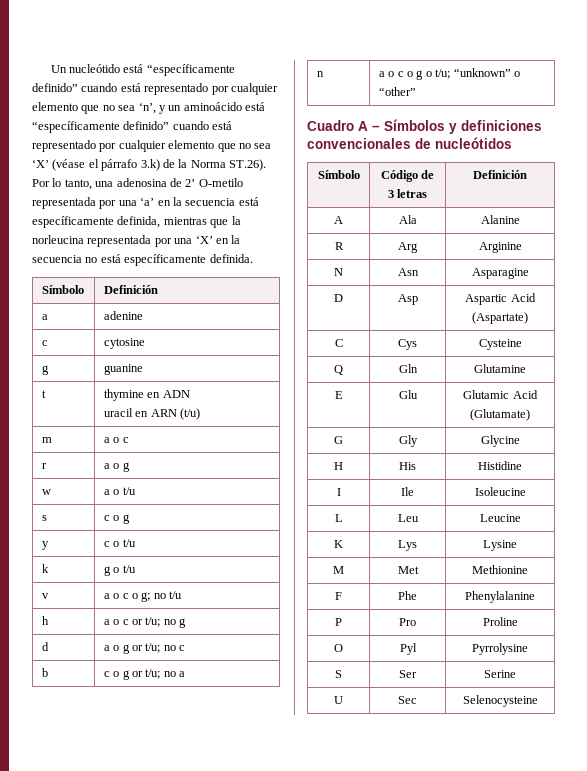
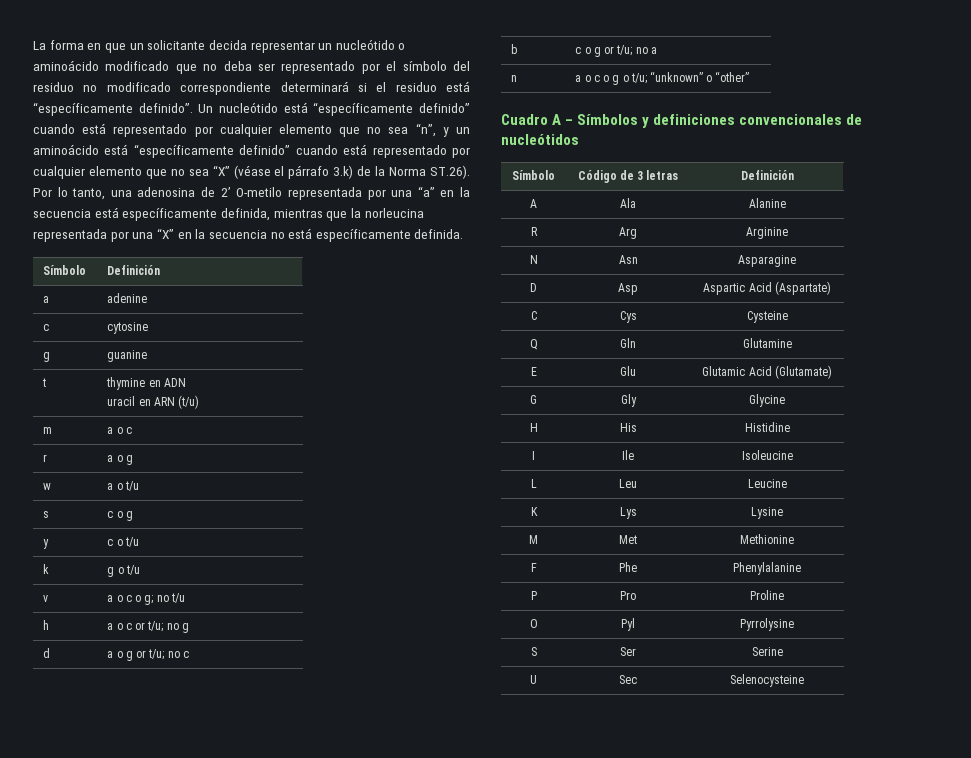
(50, 69) none -> [33,39,406,53] [33,60,470,74] [33,81,470,95] [33,102,193,116] La forma en que un solicitante decida representar un nucleótido o aminoácido modificado que no deba ser representado por el símbolo del residuo no modificado correspondiente determinará si el residuo está “específicamente definido”.
[138,102,156,114] ‘n’, -> [415,123,436,137] “n”,
[32,159,49,168] ‘X’ -> [212,165,230,176] “X”
[140,197,155,206] ‘a’ -> [417,186,435,197] “a”
[195,235,213,244] ‘X’ -> [156,228,174,239] “X”

